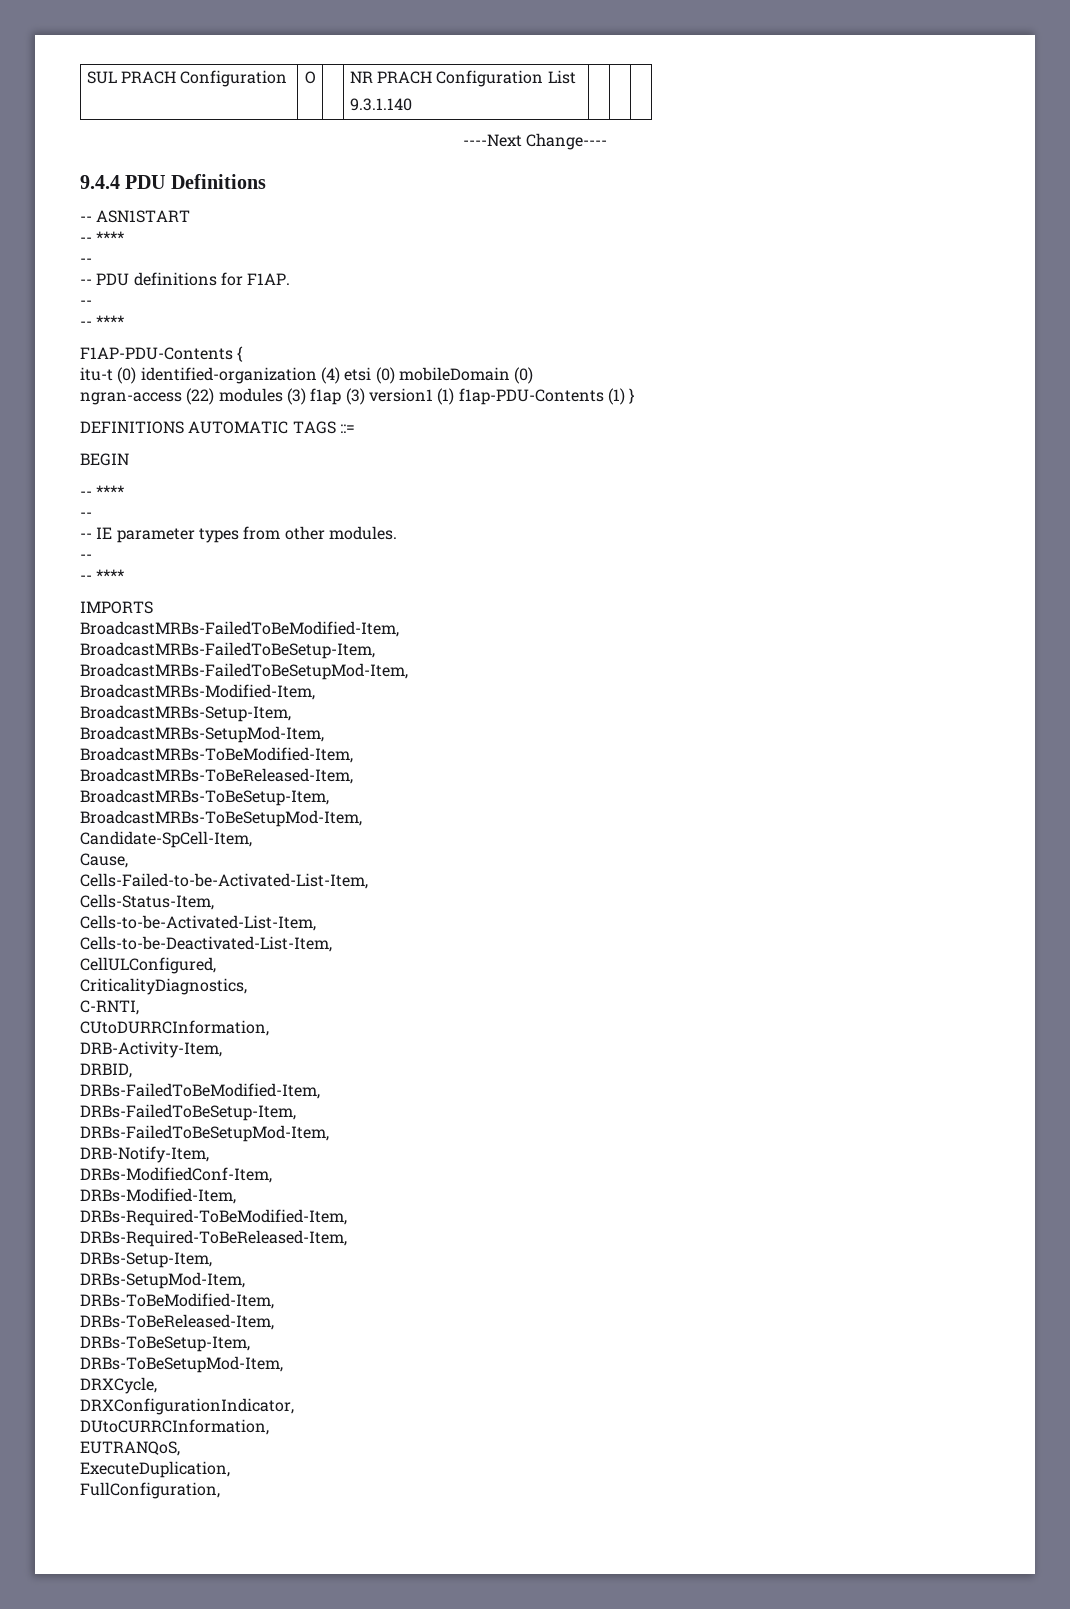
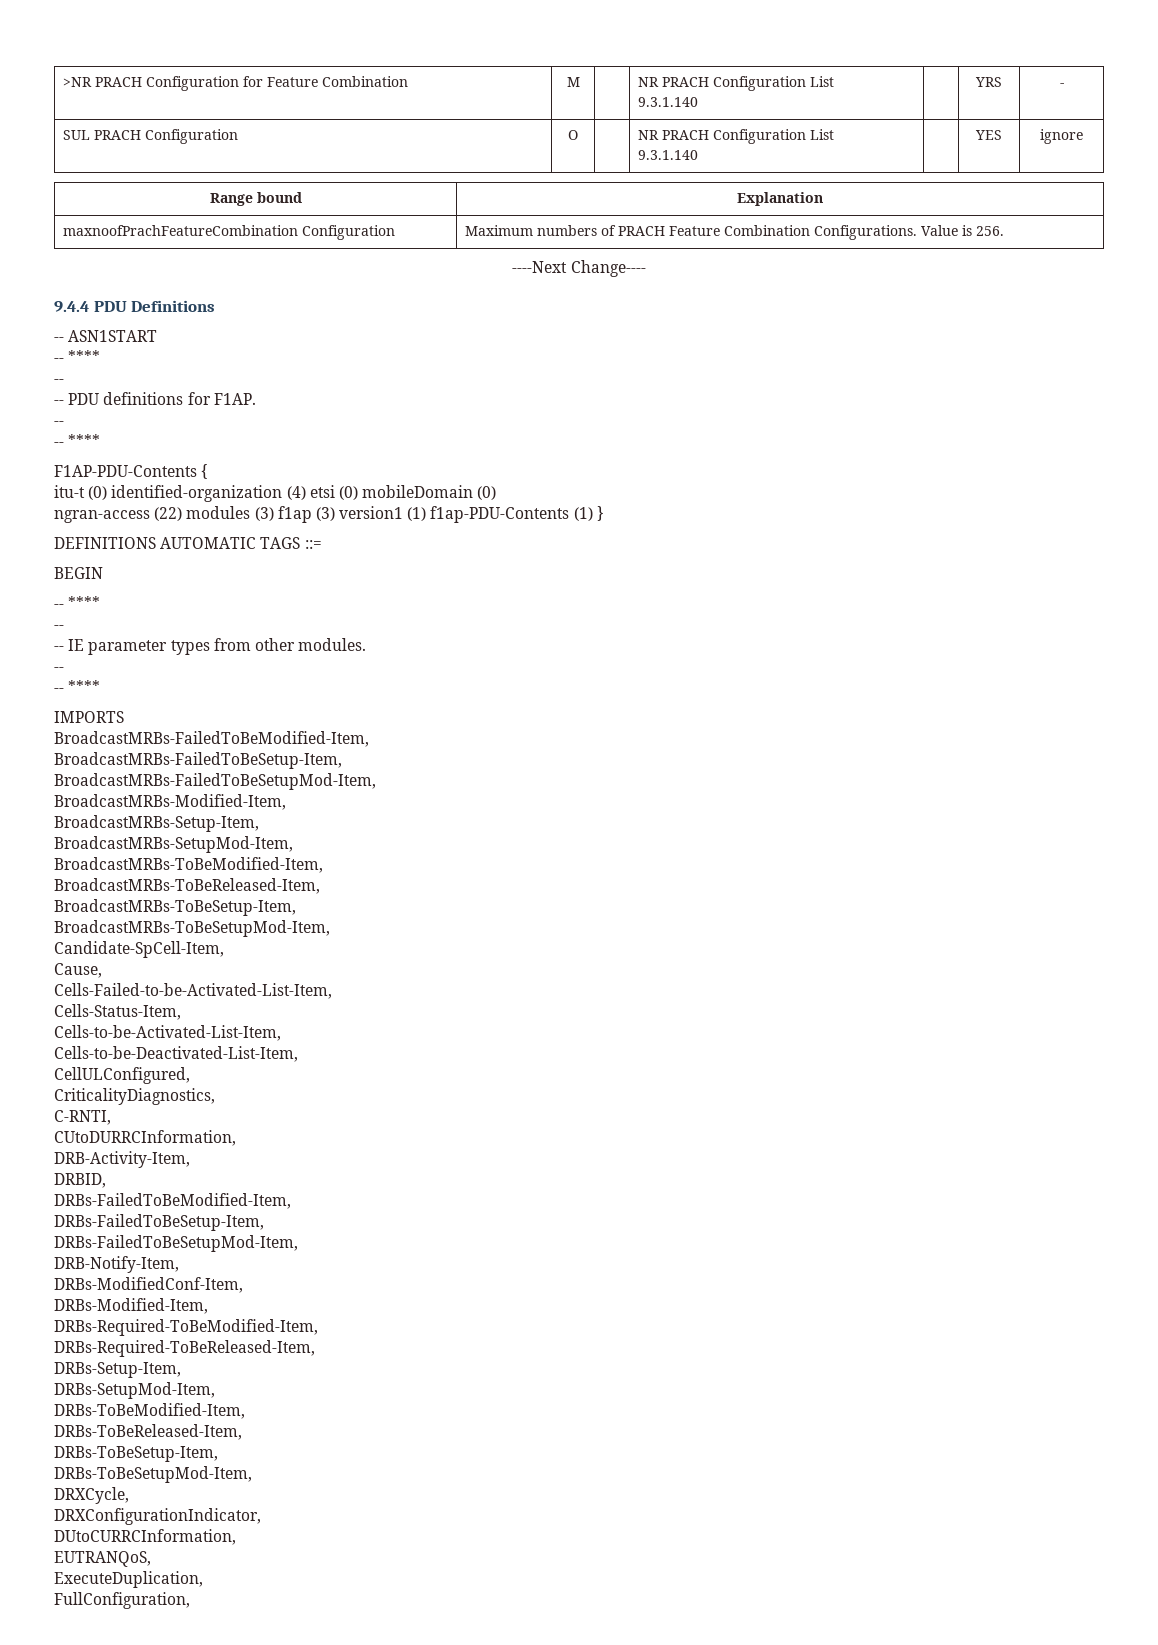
(86, 77) none -> [63,76,409,91] [566,77,580,87] [638,76,835,91] [638,97,699,107] [975,77,1002,87] [1059,83,1064,87] >NR PRACH Configuration for Feature Combination | M | | NR PRACH Configuration List // 9.3.1.140 | | YRS | - //
(412, 104) | -> [975,130,1002,140] [1040,129,1083,144] [209,192,302,206] [737,192,823,206] [63,225,396,240] [465,225,1005,240] YES | ignore // Range bound | Explanation // maxnoofPrachFeatureCombination Configuration | Maximum numbers of PRACH Feature Combination Configurations. Value is 256.

